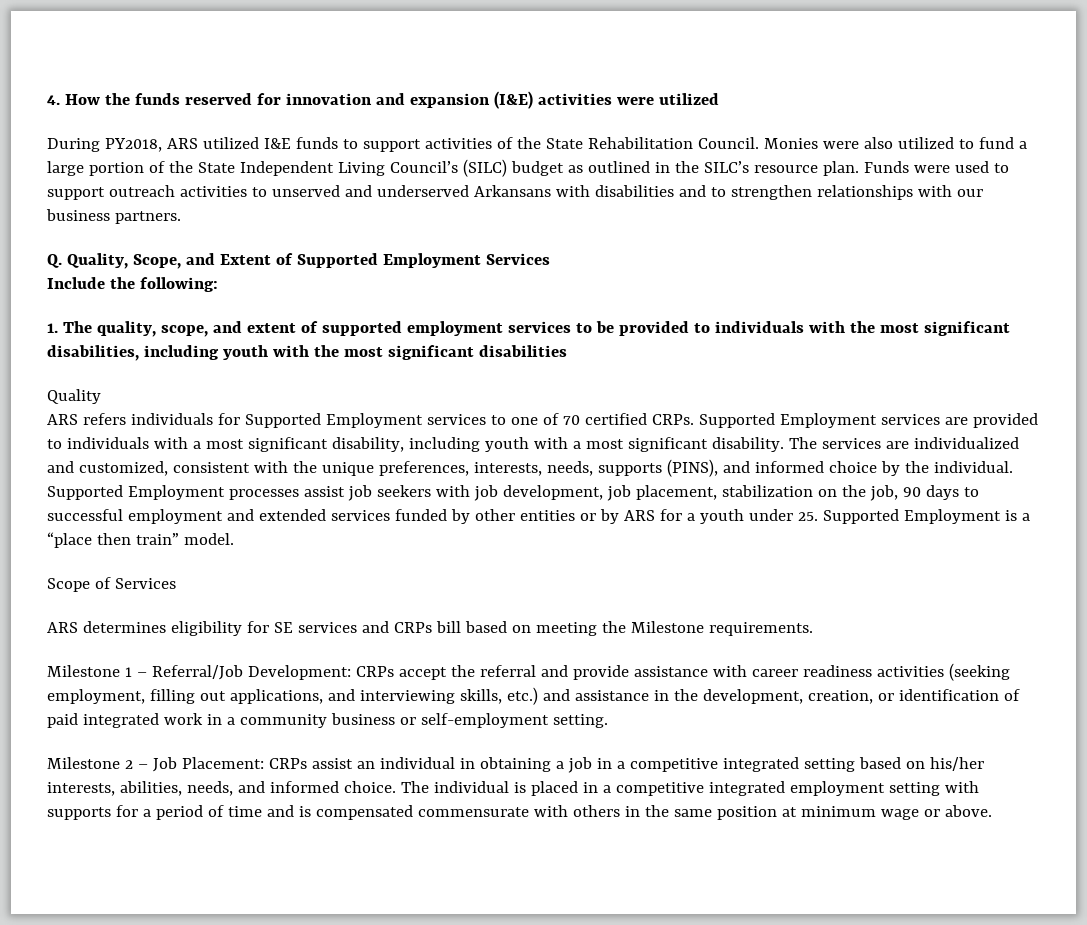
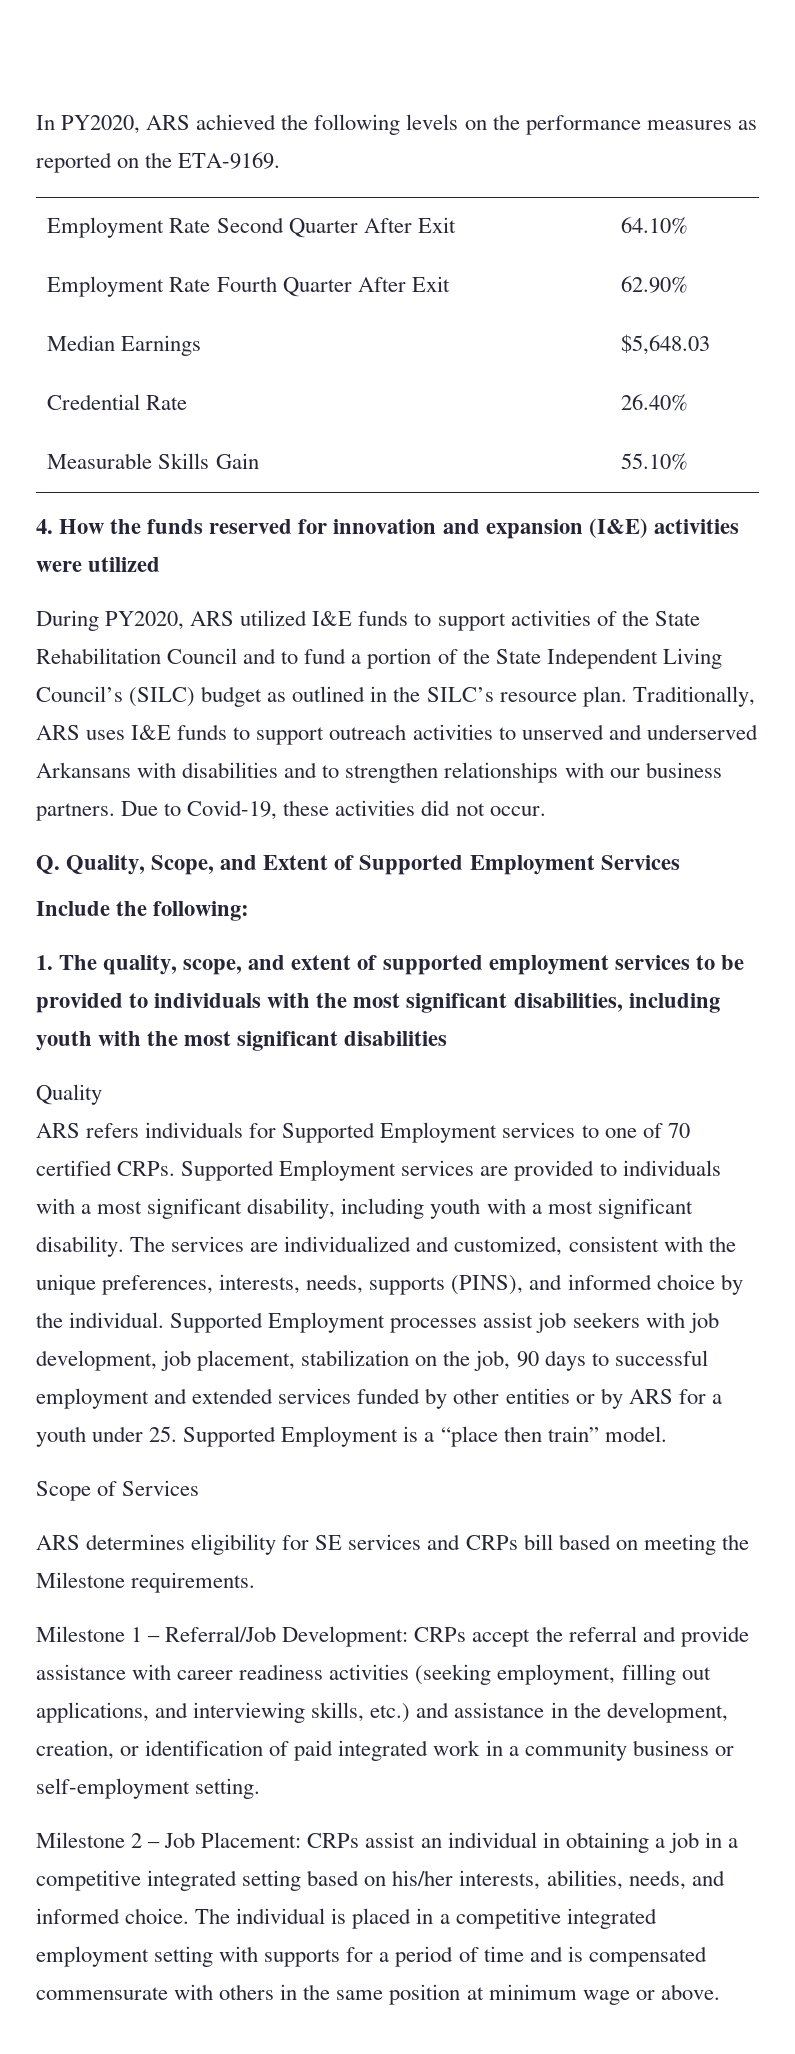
(47, 100) none -> [36,114,757,135] [36,152,281,173] [47,217,456,238] [621,217,689,234] [47,276,450,297] [621,276,689,293] [47,335,202,356] [621,334,711,355] [47,394,188,410] [621,394,689,411] [47,453,259,469] [621,453,689,470] In PY2020, ARS achieved the following levels on the performance measures as reported on the ETA-9169. // Employment Rate Second Quarter After Exit | 64.10% // Employment Rate Fourth Quarter After Exit | 62.90% // Median Earnings | $5,648.03 // Credential Rate | 26.40% // Measurable Skills Gain | 55.10% //
[104,138,162,152] PY2018, -> [105,611,185,630] PY2020,
[697,137,954,149] Council. Monies were also utilized -> [167,648,277,664] Council and
[47,161,84,176] large -> (362, 659) none
[863,161,989,173] Funds were used -> [632,686,755,707] [36,724,228,740] Traditionally, ARS uses I&E funds
(181, 217) none -> [121,800,546,820] Due to Covid-19, these activities did not occur.

